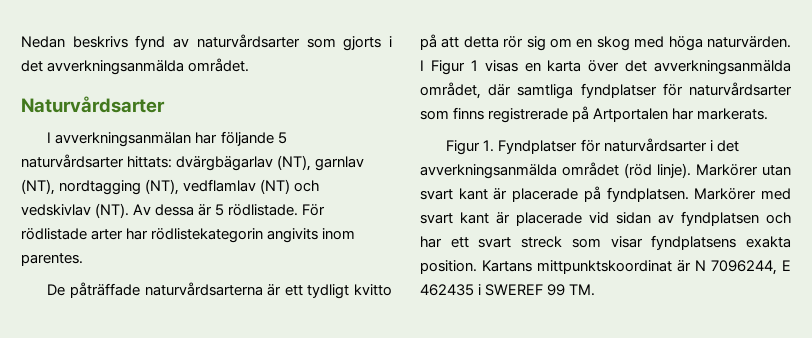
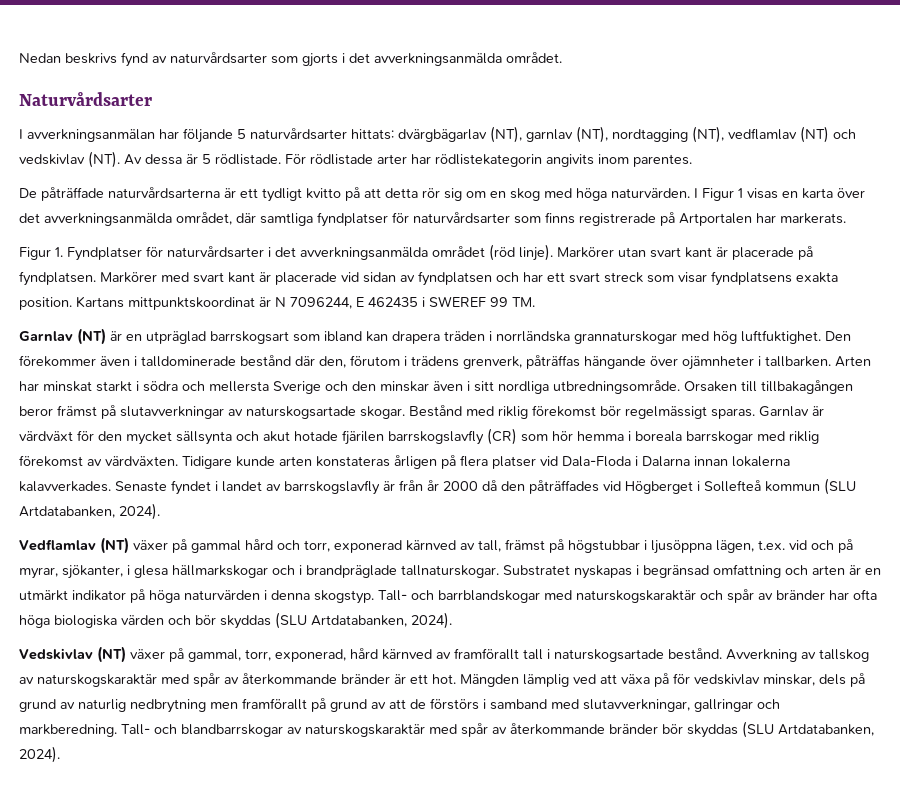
(596, 290) none -> [19,328,851,345] [19,355,871,370] [19,380,853,394] [19,405,824,419] [19,428,819,445] [19,455,790,469] [19,478,856,495] [19,503,160,520] [19,537,853,554] [19,564,881,579] [19,589,877,604] [19,612,452,629] [19,646,869,663] [19,673,865,687] [19,698,780,713] [19,721,874,738] [19,746,60,763] // Garnlav (NT) är en utpräglad barrskogsart som ibland kan drapera träden i norrländska grannaturskogar med hög luftfuktighet. Den förekommer även i talldominerade bestånd där den, förutom i trädens grenverk, påträffas hängande över ojämnheter i tallbarken. Arten har minskat starkt i södra och mellersta Sverige och den minskar även i sitt nordliga utbredningsområde. Orsaken till tillbakagången beror främst på slutavverkningar av naturskogsartade skogar. Bestånd med riklig förekomst bör regelmässigt sparas. Garnlav är värdväxt för den mycket sällsynta och akut hotade fjärilen barrskogslavfly (CR) som hör hemma i boreala barrskogar med riklig förekomst av värdväxten. Tidigare kunde arten konstateras årligen på flera platser vid Dala-Floda i Dalarna innan lokalerna kalavverkades. Senaste fyndet i landet av barrskogslavfly är från år 2000 då den påträffades vid Högberget i Sollefteå kommun (SLU Artdatabanken, 2024). // Vedflamlav (NT) växer på gammal hård och torr, exponerad kärnved av tall, främst på högstubbar i ljusöppna lägen, t.ex. vid och på myrar, sjökanter, i glesa hällmarkskogar och i brandpräglade tallnaturskogar. Substratet nyskapas i begränsad omfattning och arten är en utmärkt indikator på höga naturvärden i denna skogstyp. Tall- och barrblandskogar med naturskogskaraktär och spår av bränder har ofta höga biologiska värden och bör skyddas (SLU Artdatabanken, 2024). // Vedskivlav (NT) växer på gammal, torr, exponerad, hård kärnved av framförallt tall i naturskogsartade bestånd. Avverkning av tallskog av naturskogskaraktär med spår av återkommande bränder är ett hot. Mängden lämplig ved att växa på för vedskivlav minskar, dels på grund av naturlig nedbrytning men framförallt på grund av att de förstörs i samband med slutavverkningar, gallringar och markberedning. Tall- och blandbarrskogar av naturskogskaraktär med spår av återkommande bränder bör skyddas (SLU Artdatabanken, 2024).

